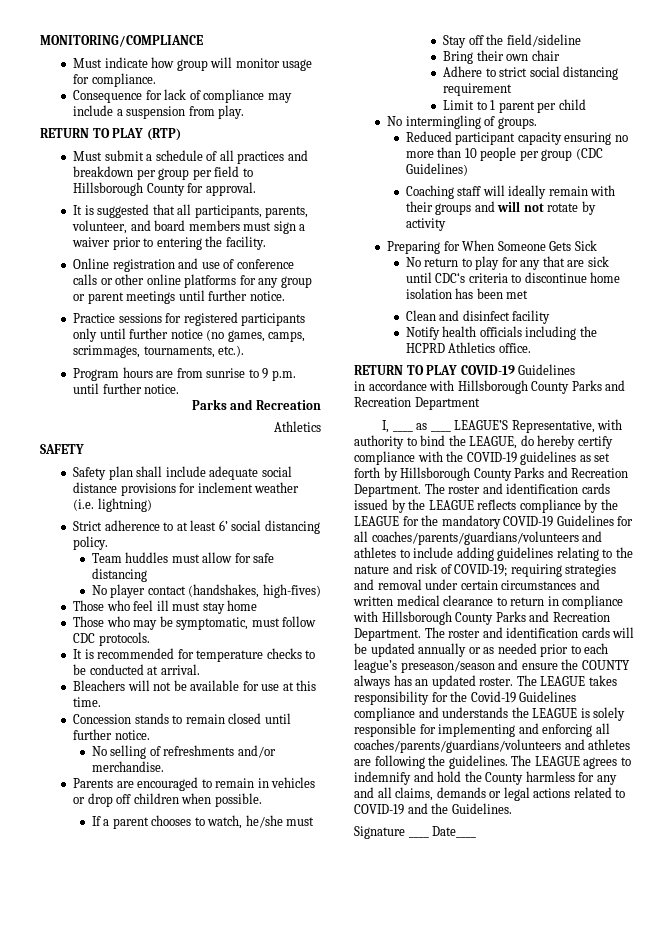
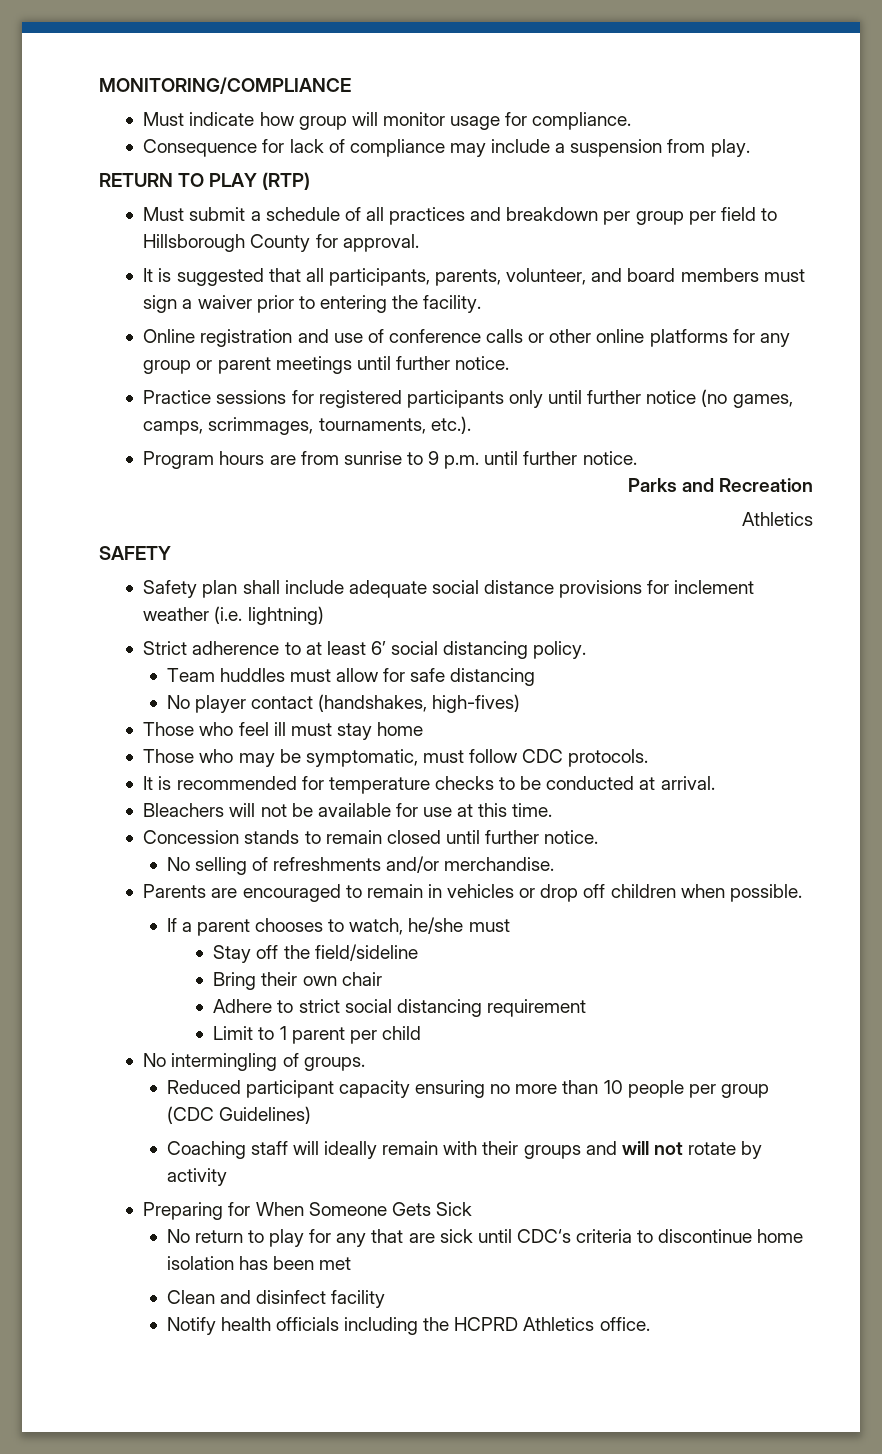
[354,364,576,375] [354,380,626,394] [354,397,480,410] [382,420,413,433] [416,423,428,430] [430,430,451,432] [454,419,623,433] [354,435,613,449] [354,451,611,465] [354,467,629,481] [354,483,610,497] [354,499,618,513] [354,515,634,529] [354,531,603,545] [354,547,633,561] [354,563,617,577] [354,579,600,590] [353,595,624,609] [353,611,610,625] [354,627,635,641] [354,643,609,657] [354,659,630,673] [354,675,617,689] [354,691,577,705] [354,707,626,721] [354,723,610,737] [354,739,631,753] [354,755,631,769] [354,771,617,785] [354,787,626,801] [354,803,512,815] [354,826,477,839] // RETURN TO PLAY COVID-19 Guidelines // in accordance with Hillsborough County Parks and Recreation Department // I, ____ as ____ LEAGUE’S Representative, with authority to bind the LEAGUE, do hereby certify compliance with the COVID-19 guidelines as set forth by Hillsborough County Parks and Recreation Department. The roster and identification cards issued by the LEAGUE reflects compliance by the LEAGUE for the mandatory COVID-19 Guidelines for all coaches/parents/guardians/volunteers and athletes to include adding guidelines relating to the nature and risk of COVID-19; requiring strategies and removal under certain circumstances and written medical clearance to return in compliance with Hillsborough County Parks and Recreation Department. The roster and identification cards will be updated annually or as needed prior to each league’s preseason/season and ensure the COUNTY always has an updated roster. The LEAGUE takes responsibility for the Covid-19 Guidelines compliance and understands the LEAGUE is solely responsible for implementing and enforcing all coaches/parents/guardians/volunteers and athletes are following the guidelines. The LEAGUE agrees to indemnify and hold the County harmless for any and all claims, demands or legal actions related to COVID-19 and the Guidelines. // Signature ____ Date____ -> (650, 1324) none

